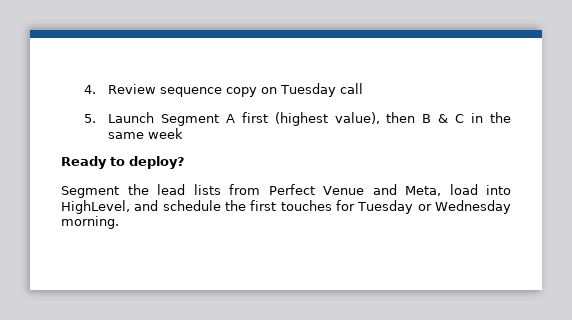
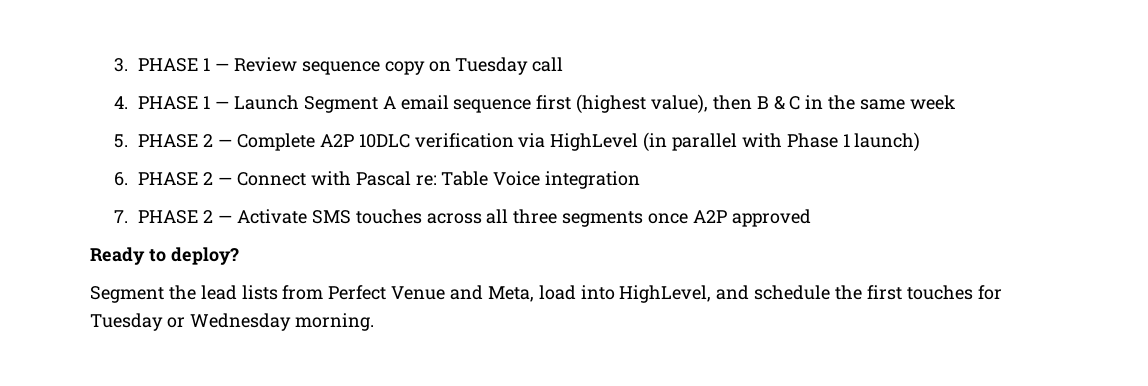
[84,85,97,94] 4. -> [114,58,230,72] 3. PHASE 1 —
[84,114,97,123] 5. -> [114,96,230,110] 4. PHASE 1 —
(235, 118) none -> [400,95,532,113] email sequence
(183, 133) none -> [114,132,921,152] [114,171,641,189] [114,209,811,227] // 5. PHASE 2 — Complete A2P 10DLC verification via HighLevel (in parallel with Phase 1 launch) // 6. PHASE 2 — Connect with Pascal re: Table Voice integration // 7. PHASE 2 — Activate SMS touches across all three segments once A2P approved

